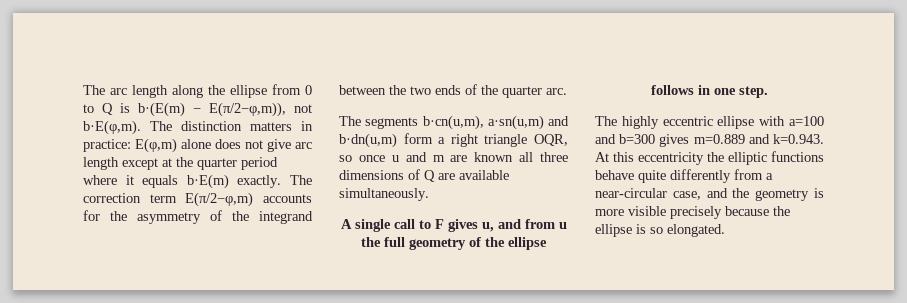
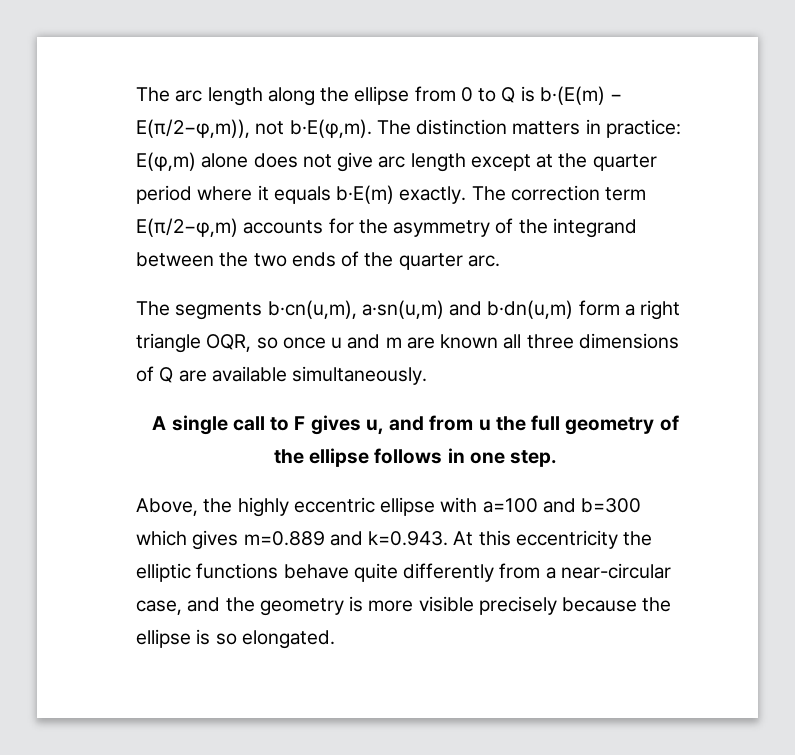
[595,116,617,126] The -> [136,498,233,516] Above, the
(656, 139) none -> [136,530,187,546] which

